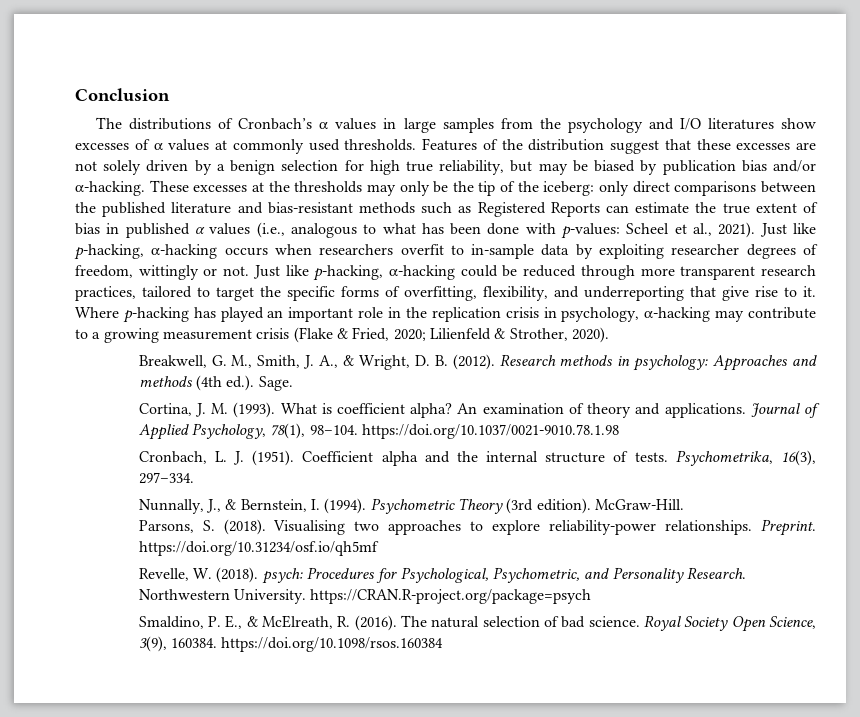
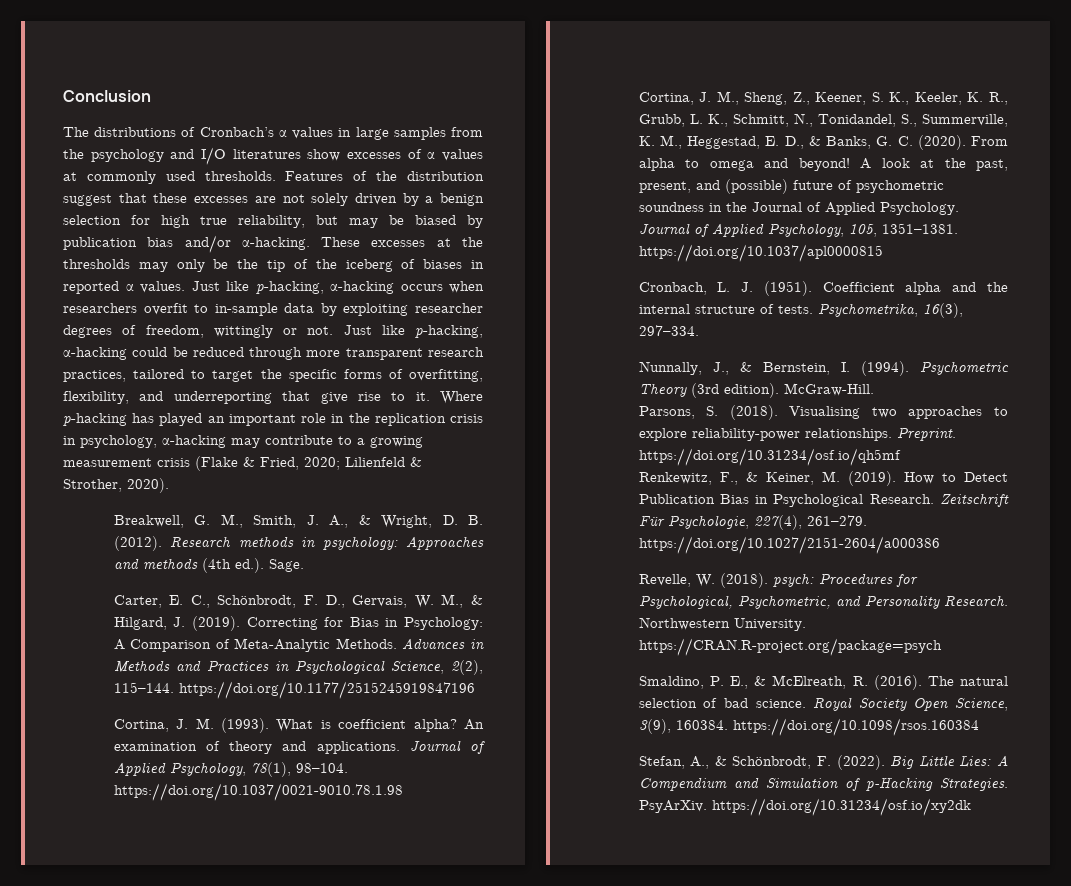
[543,181,816,196] [75,202,819,217] [75,222,756,239] iceberg: only direct comparisons between the published literature and bias-resistant methods such as Registered Reports can estimate the true extent of bias in published α values (i.e., analogous to what has been done with p-values: Scheel et al., 2021). -> [345,259,484,272] [63,281,185,294] iceberg of biases in reported α values.
(293, 383) none -> [113,594,483,608] [113,616,483,631] [113,638,484,652] [113,660,483,675] [113,681,475,699] // Carter, E. C., Schönbrodt, F. D., Gervais, W. M., & Hilgard, J. (2019). Correcting for Bias in Psychology: A Comparison of Meta-Analytic Methods. Advances in Methods and Practices in Psychological Science, 2(2), 115–144. https://doi.org/10.1177/2515245919847196
(619, 431) none -> [638,91,1009,105] [638,113,1008,127] [638,135,1009,150] [638,158,1008,171] [638,179,944,194] [638,202,959,215] [638,223,958,237] [638,244,883,262] // Cortina, J. M., Sheng, Z., Keener, S. K., Keeler, K. R., Grubb, L. K., Schmitt, N., Tonidandel, S., Summerville, K. M., Heggestad, E. D., & Banks, G. C. (2020). From alpha to omega and beyond! A look at the past, present, and (possible) future of psychometric soundness in the Journal of Applied Psychology. Journal of Applied Psychology, 105, 1351–1381. https://doi.org/10.1037/apl0000815
(379, 548) none -> [638,471,1008,486] [638,493,1009,507] [638,515,867,530] [638,536,940,554] // Renkewitz, F., & Keiner, M. (2019). How to Detect Publication Bias in Psychological Research. Zeitschrift Für Psychologie, 227(4), 261–279. https://doi.org/10.1027/2151-2604/a000386
(444, 644) none -> [638,755,1008,770] [638,777,1008,791] [638,798,971,816] // Stefan, A., & Schönbrodt, F. (2022). Big Little Lies: A Compendium and Simulation of p-Hacking Strategies. PsyArXiv. https://doi.org/10.31234/osf.io/xy2dk

